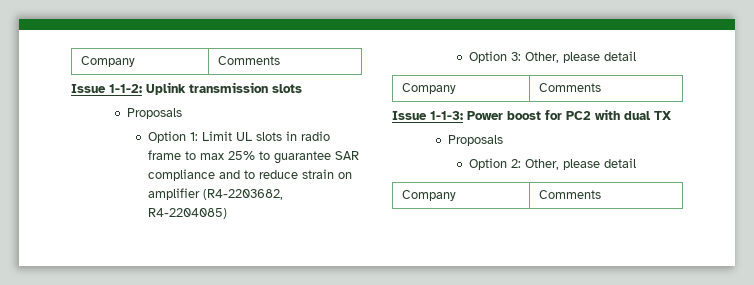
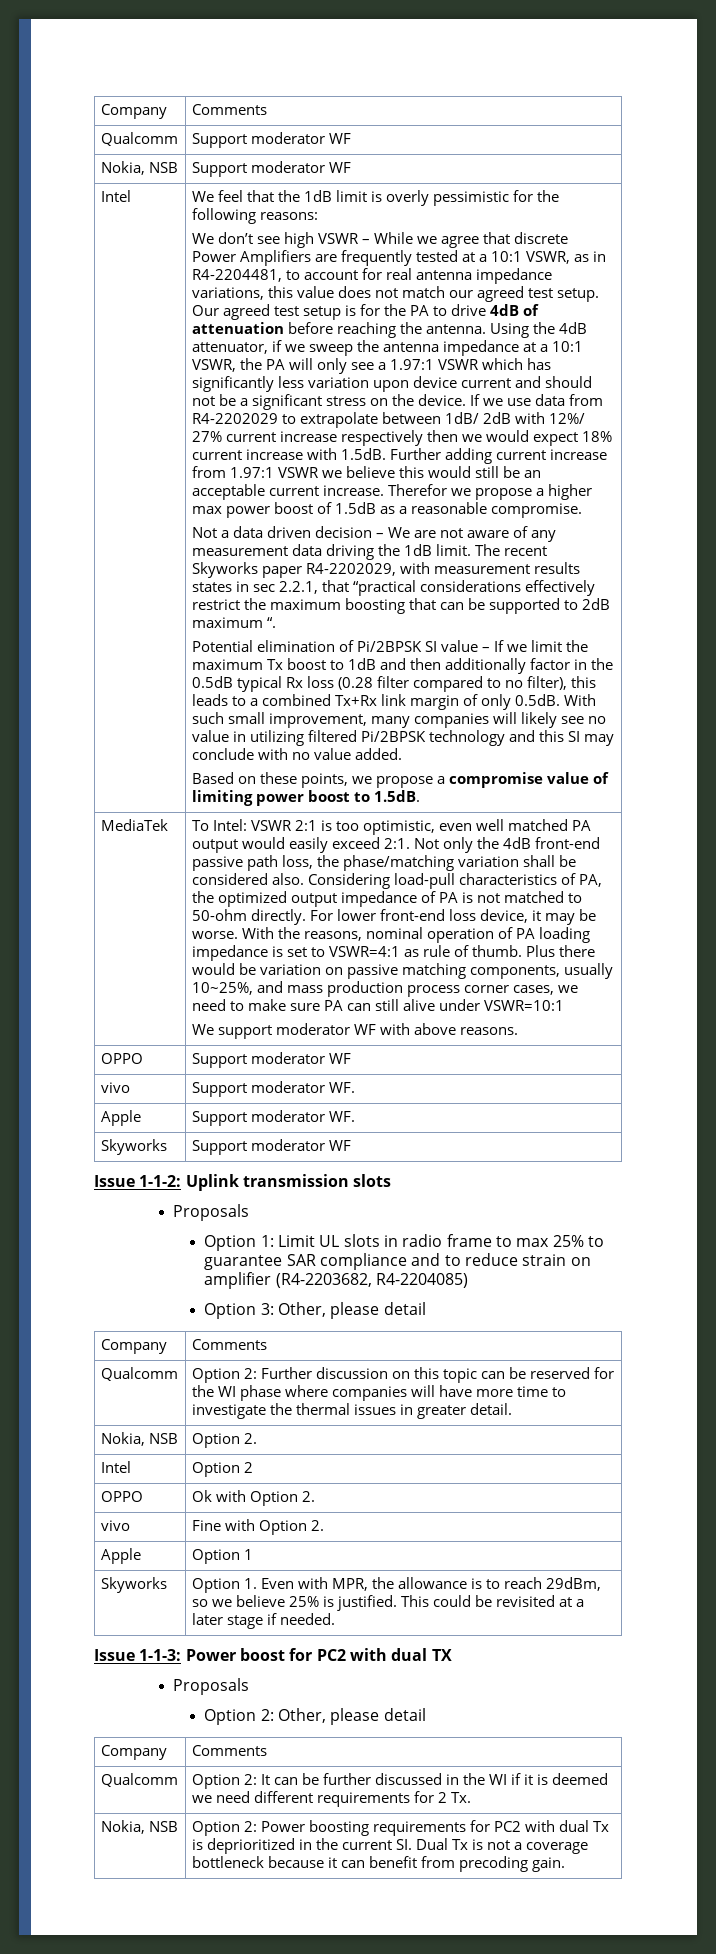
[81,56,136,67] [218,56,281,65] Company | Comments -> [100,104,167,119] [191,104,267,115] [100,132,178,146] [191,132,351,148] [100,161,178,175] [191,161,351,177] [100,190,131,202] [191,190,559,206] [191,208,318,224] [191,232,568,248] [191,250,606,266] [191,268,552,284] [191,286,599,302] [191,304,539,320] [191,322,587,338] [191,340,583,356] [191,358,551,374] [191,376,592,392] [191,394,603,410] [191,412,585,428] [191,430,612,446] [191,448,607,464] [191,466,541,478] [191,484,592,500] [191,502,582,518] [191,526,556,542] [191,544,547,560] [191,562,580,578] [191,580,595,596] [191,598,610,614] [191,617,276,628] [191,640,588,652] [191,658,613,674] [191,676,596,692] [191,694,596,710] [191,712,606,728] [191,730,614,746] [191,748,402,760] [191,772,609,788] [191,790,420,806] [100,819,168,831] [191,819,591,835] [191,837,600,853] [191,855,576,871] [191,873,602,889] [191,891,582,907] [191,909,596,925] [191,927,590,943] [191,945,595,961] [191,963,613,979] [191,981,578,997] [191,999,564,1011] [191,1023,518,1039] [100,1053,143,1064] [191,1052,351,1068] [100,1082,130,1093] [191,1081,355,1097] [100,1110,141,1126] [191,1110,355,1126] [100,1139,167,1155] [191,1139,351,1155] Company | Comments // Qualcomm | Support moderator WF // Nokia, NSB | Support moderator WF // Intel | We feel that the 1dB limit is overly pessimistic for the following reasons: // We don’t see high VSWR – While we agree that discrete Power Amplifiers are frequently tested at a 10:1 VSWR, as in R4-2204481, to account for real antenna impedance variations, this value does not match our agreed test setup. Our agreed test setup is for the PA to drive 4dB of attenuation before reaching the antenna. Using the 4dB attenuator, if we sweep the antenna impedance at a 10:1 VSWR, the PA will only see a 1.97:1 VSWR which has significantly less variation upon device current and should not be a significant stress on the device. If we use data from R4-2202029 to extrapolate between 1dB/ 2dB with 12%/ 27% current increase respectively then we would expect 18% current increase with 1.5dB. Further adding current increase from 1.97:1 VSWR we believe this would still be an acceptable current increase. Therefor we propose a higher max power boost of 1.5dB as a reasonable compromise. // Not a data driven decision – We are not aware of any measurement data driving the 1dB limit. The recent Skyworks paper R4-2202029, with measurement results states in sec 2.2.1, that “practical considerations effectively restrict the maximum boosting that can be supported to 2dB maximum “. // Potential elimination of Pi/2BPSK SI value – If we limit the maximum Tx boost to 1dB and then additionally factor in the 0.5dB typical Rx loss (0.28 filter compared to no filter), this leads to a combined Tx+Rx link margin of only 0.5dB. With such small improvement, many companies will likely see no value in utilizing filtered Pi/2BPSK technology and this SI may conclude with no value added. // Based on these points, we propose a compromise value of limiting power boost to 1.5dB. // MediaTek | To Intel: VSWR 2:1 is too optimistic, even well matched PA output would easily exceed 2:1. Not only the 4dB front-end passive path loss, the phase/matching variation shall be considered also. Considering load-pull characteristics of PA, the optimized output impedance of PA is not matched to 50-ohm directly. For lower front-end loss device, it may be worse. With the reasons, nominal operation of PA loading impedance is set to VSWR=4:1 as rule of thumb. Plus there would be variation on passive matching components, usually 10~25%, and mass production process corner cases, we need to make sure PA can still alive under VSWR=10:1 // We support moderator WF with above reasons. // OPPO | Support moderator WF // vivo | Support moderator WF. // Apple | Support moderator WF. // Skyworks | Support moderator WF
(602, 87) none -> [100,1367,178,1381] [191,1367,614,1383] [191,1385,566,1401] [191,1403,512,1419] [100,1432,178,1446] [191,1433,257,1448] [100,1461,131,1473] [191,1462,253,1477] [100,1491,143,1502] [191,1490,315,1506] [100,1520,130,1531] [191,1519,324,1535] [100,1548,141,1564] [191,1549,253,1564] [100,1577,167,1593] [191,1577,601,1593] [191,1595,584,1611] [191,1613,335,1629] // Qualcomm | Option 2: Further discussion on this topic can be reserved for the WI phase where companies will have more time to investigate the thermal issues in greater detail. // Nokia, NSB | Option 2. // Intel | Option 2 // OPPO | Ok with Option 2. // vivo | Fine with Option 2. // Apple | Option 1 // Skyworks | Option 1. Even with MPR, the allowance is to reach 29dBm, so we believe 25% is justified. This could be revisited at a later stage if needed.
(602, 194) none -> [100,1773,178,1787] [191,1773,608,1789] [191,1791,471,1807] [100,1820,178,1834] [191,1820,609,1836] [191,1838,588,1854] [191,1856,565,1872] // Qualcomm | Option 2: It can be further discussed in the WI if it is deemed we need different requirements for 2 Tx. // Nokia, NSB | Option 2: Power boosting requirements for PC2 with dual Tx is deprioritized in the current SI. Dual Tx is not a coverage bottleneck because it can benefit from precoding gain.

